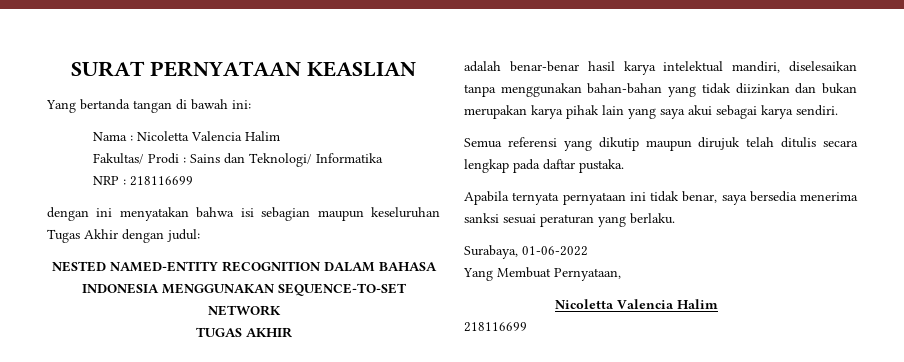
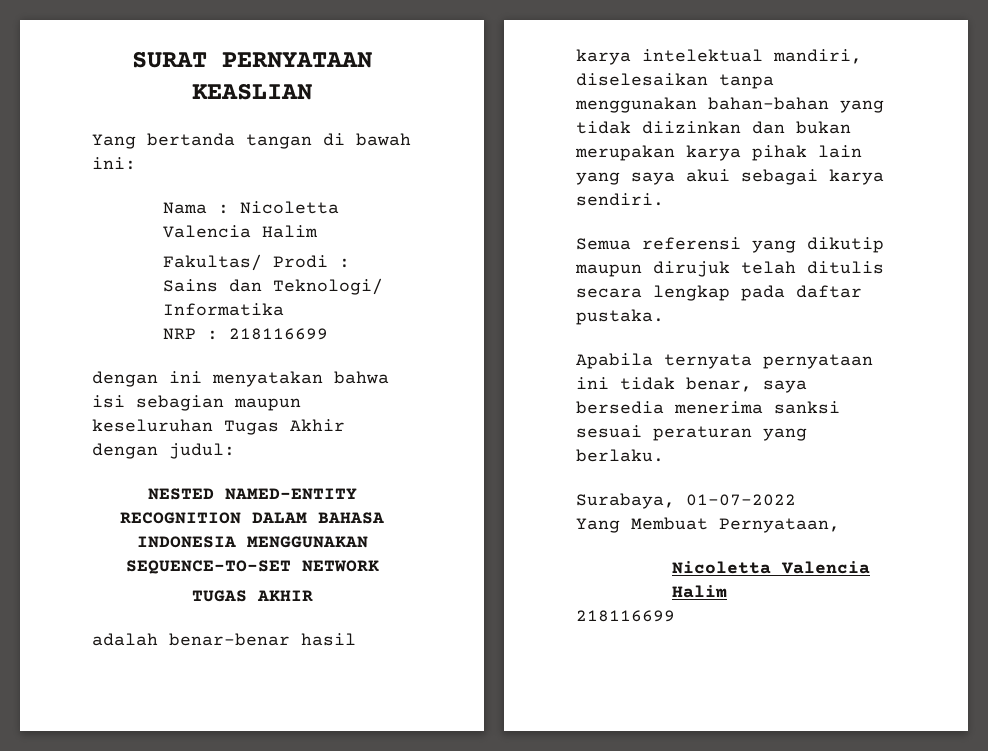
[522,246,588,256] 01-06-2022 -> [686,494,796,506] 01-07-2022

